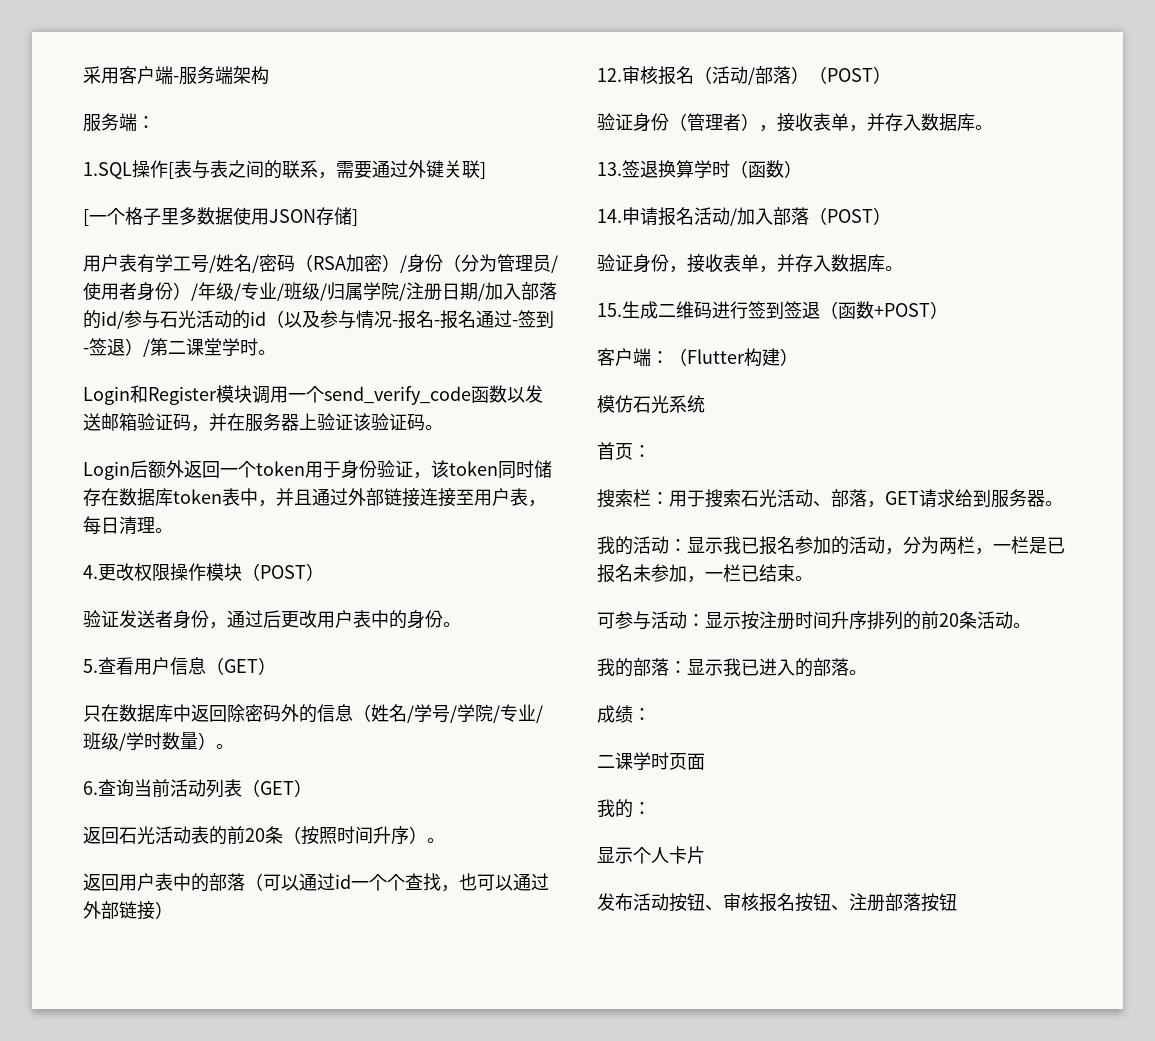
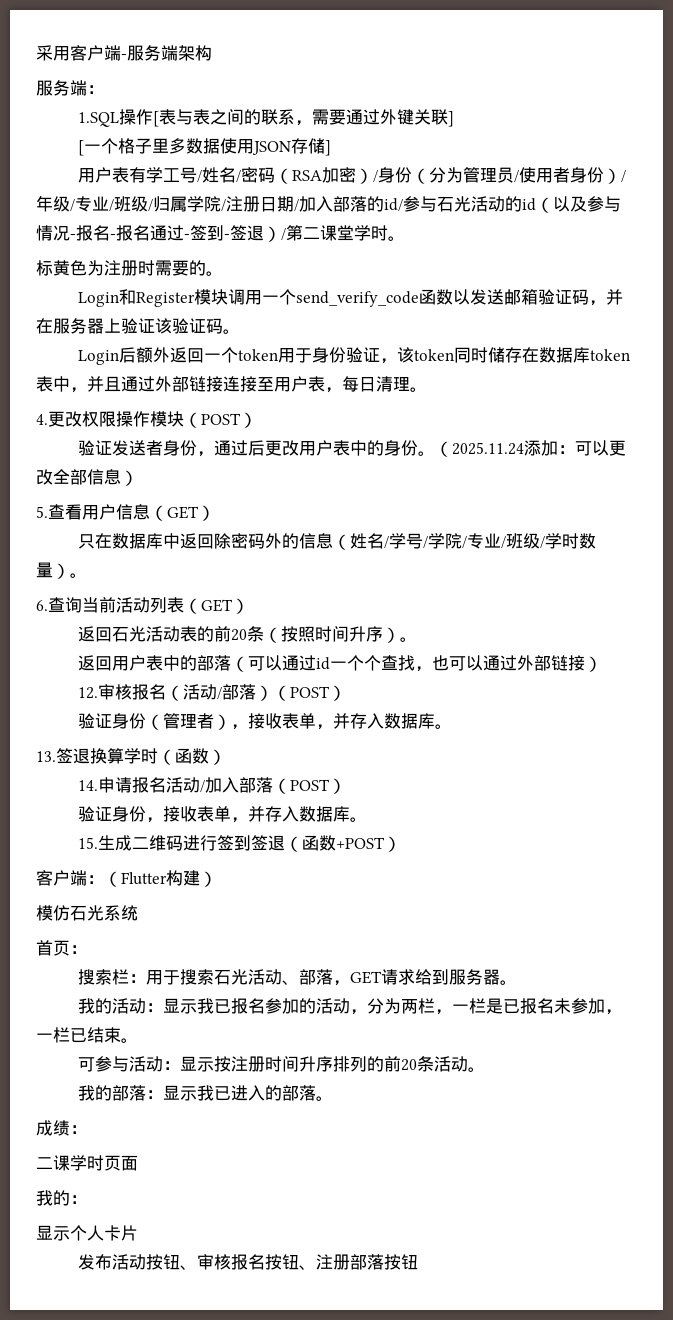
(276, 352) none -> [36,260,223,276] // 标黄色为注册时需要的。
(461, 624) none -> [435,440,627,457] [36,469,138,486] （2025.11.24添加：可以更改全部信息）

